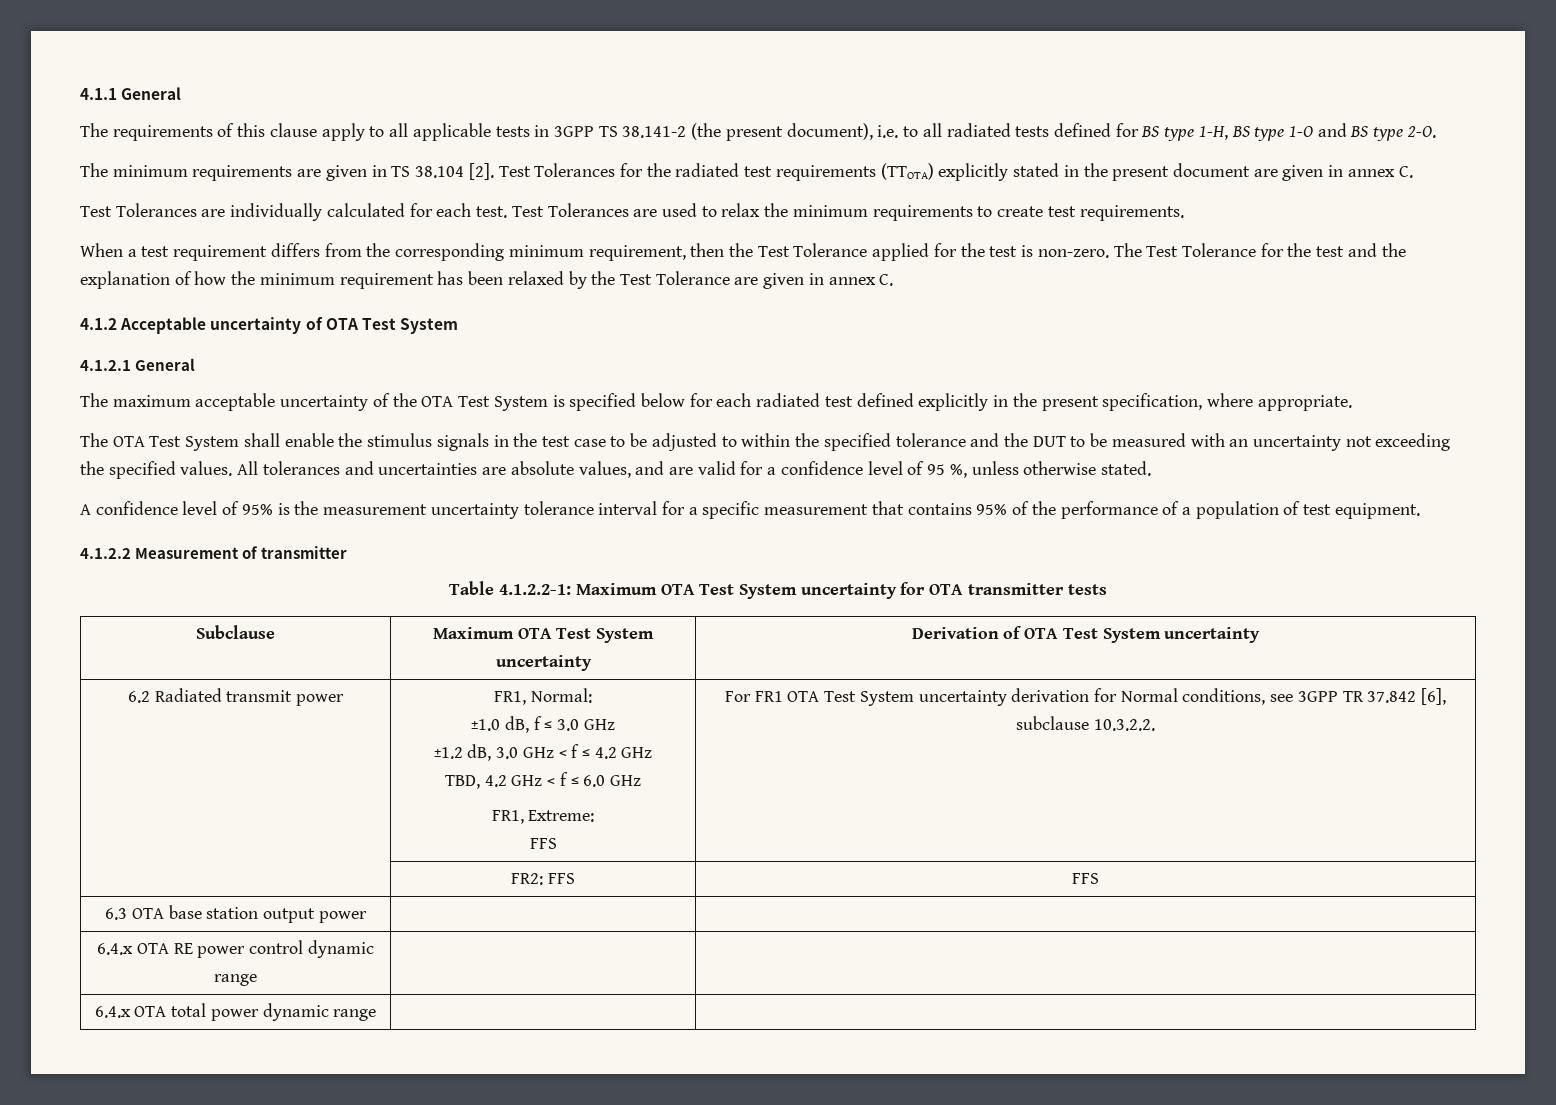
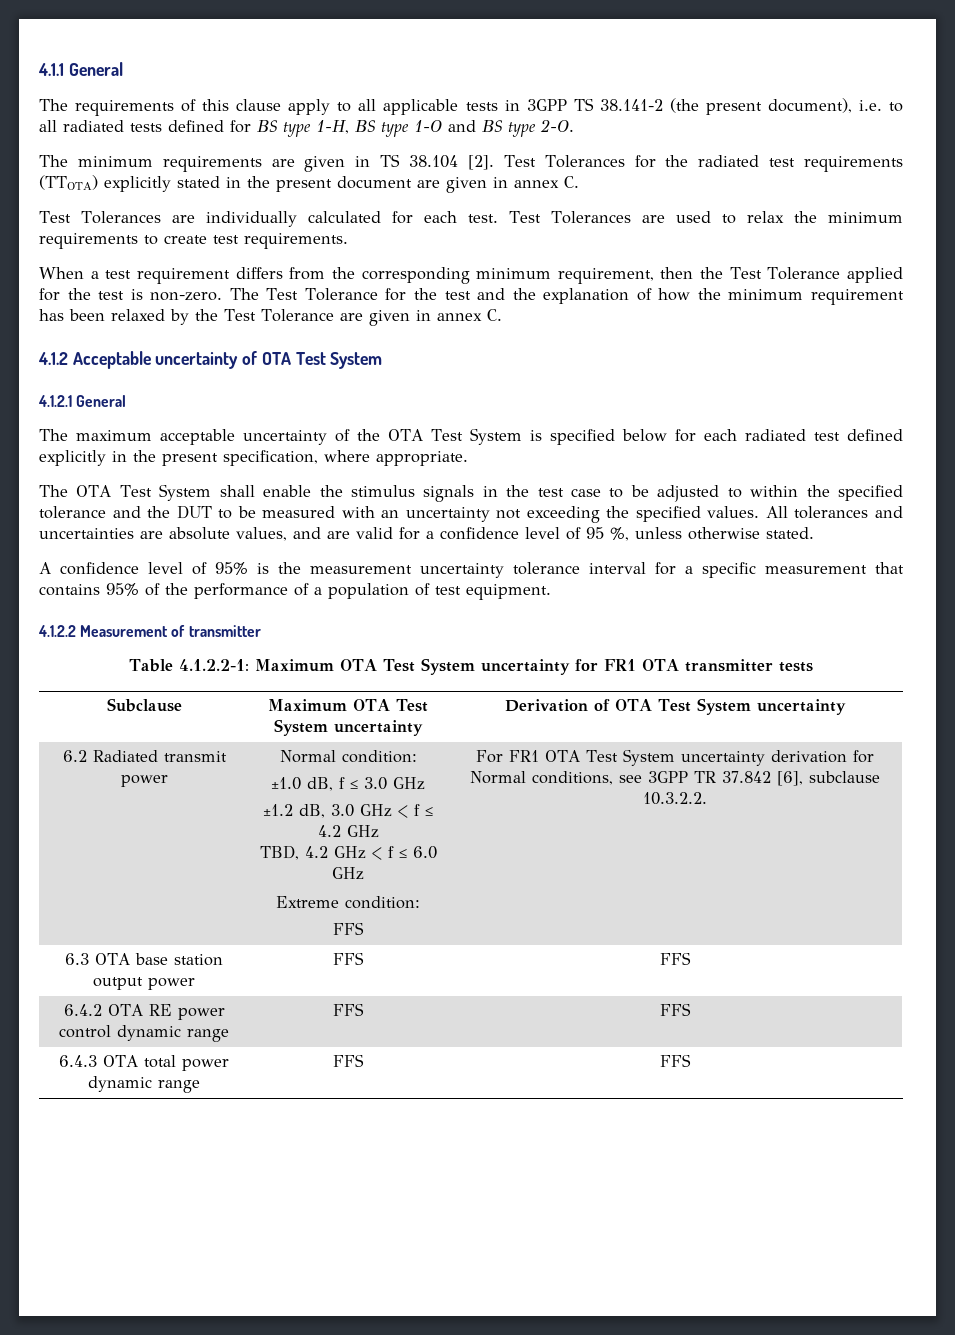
(926, 588) none -> [604,659,637,671] FR1
[494,688,592,705] FR1, Normal: -> [279,750,417,763] Normal condition:
[491,810,595,824] FR1, Extreme: -> [276,896,420,909] Extreme condition:
[511,873,575,885] [1072,873,1099,884] // | FR2: FFS | FFS -> (707, 798) none
[97,943,134,955] | // 6.4.x -> [333,952,364,965] [660,952,691,965] [63,1004,102,1016] FFS | FFS // 6.4.2
[94,1006,131,1018] | // 6.4.x -> [333,1003,364,1016] [660,1003,691,1016] [59,1055,98,1067] FFS | FFS // 6.4.3
(377, 1015) | -> [333,1054,364,1067] [660,1054,691,1067] FFS | FFS

